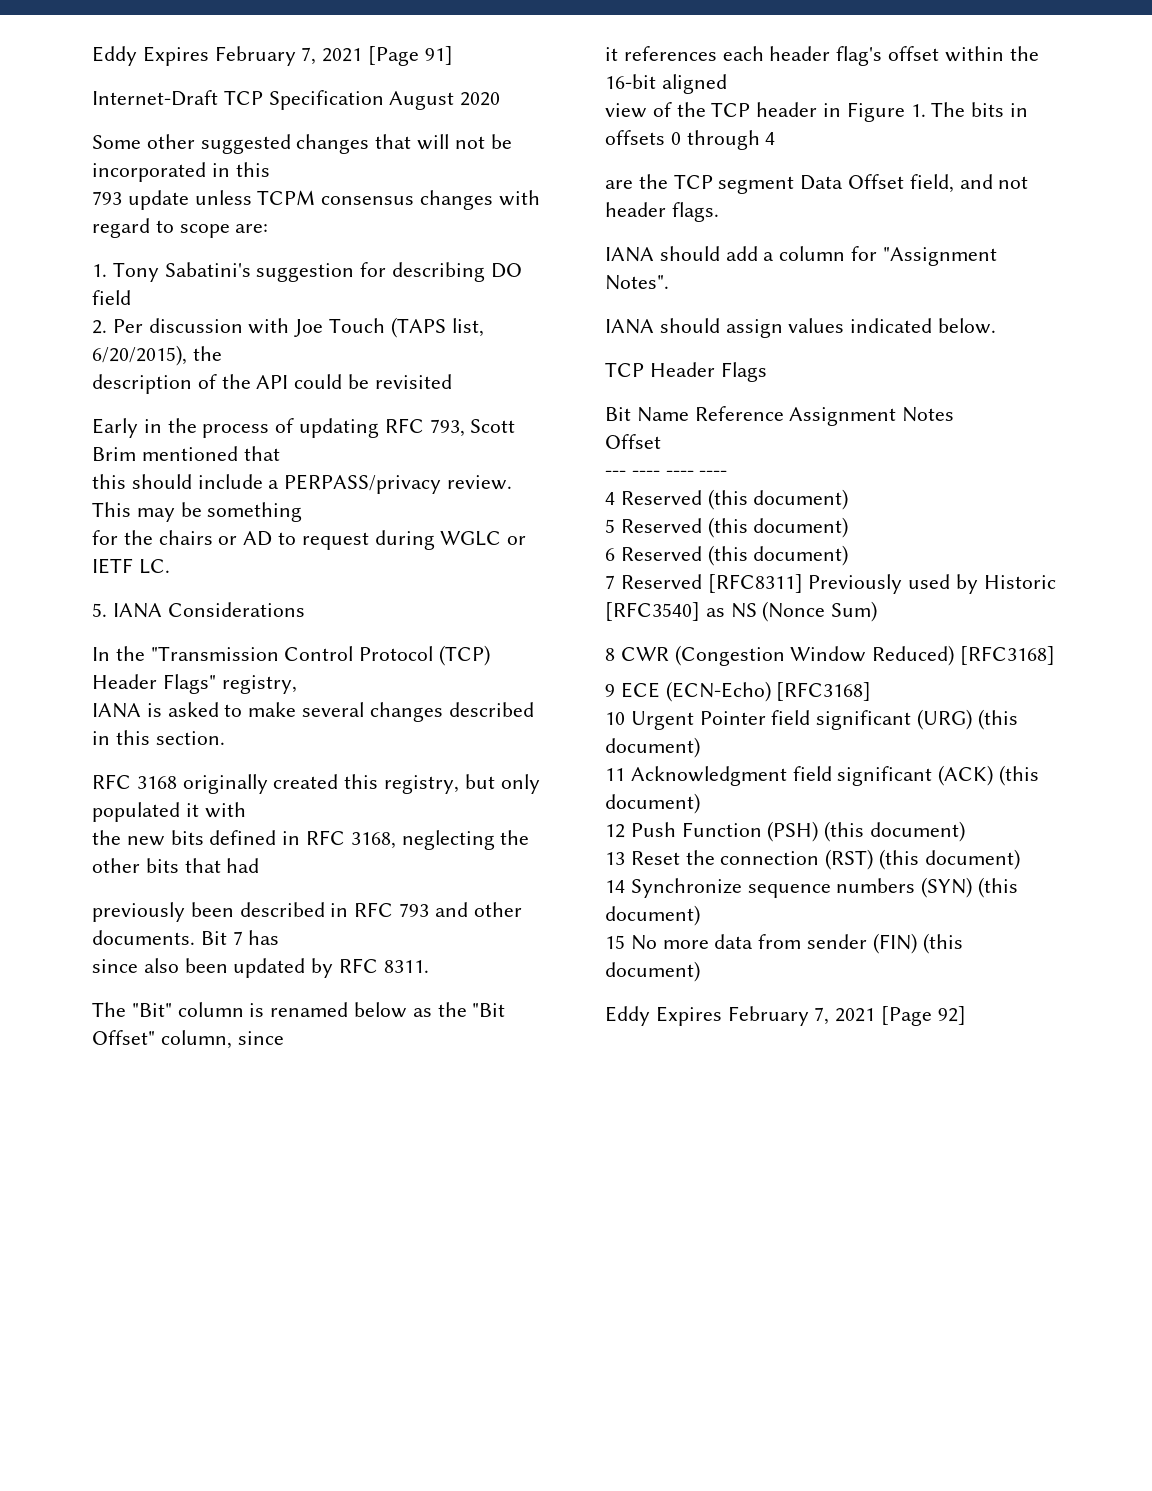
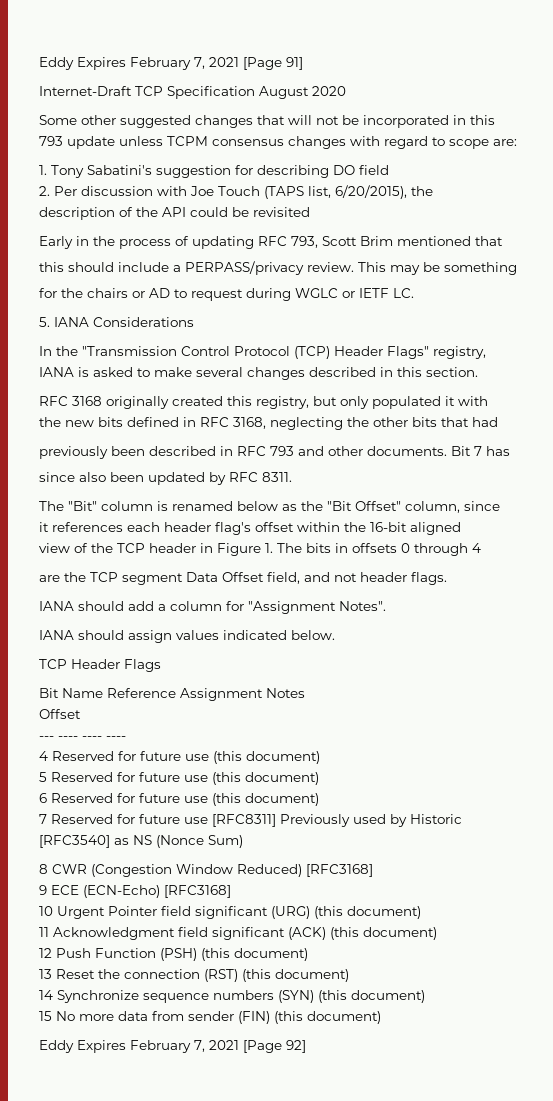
(702, 497) none -> [118,751,209,761] for future use
(702, 525) none -> [117,772,208,782] for future use
(702, 553) none -> [117,793,208,803] for future use
(702, 581) none -> [117,814,208,824] for future use

